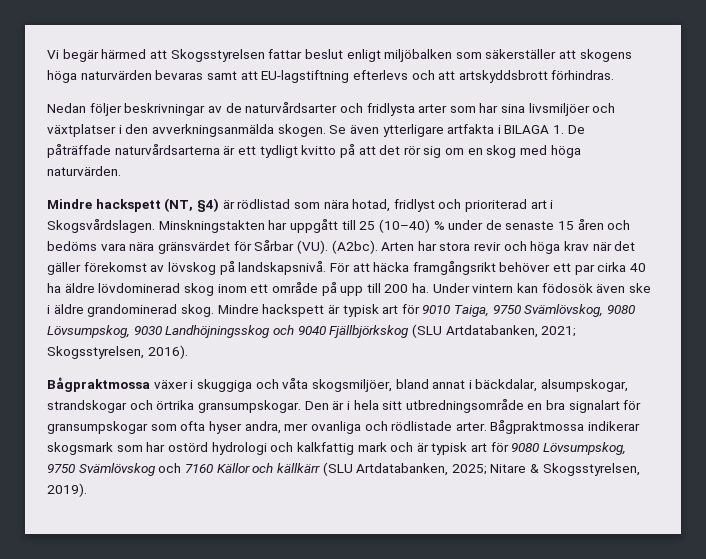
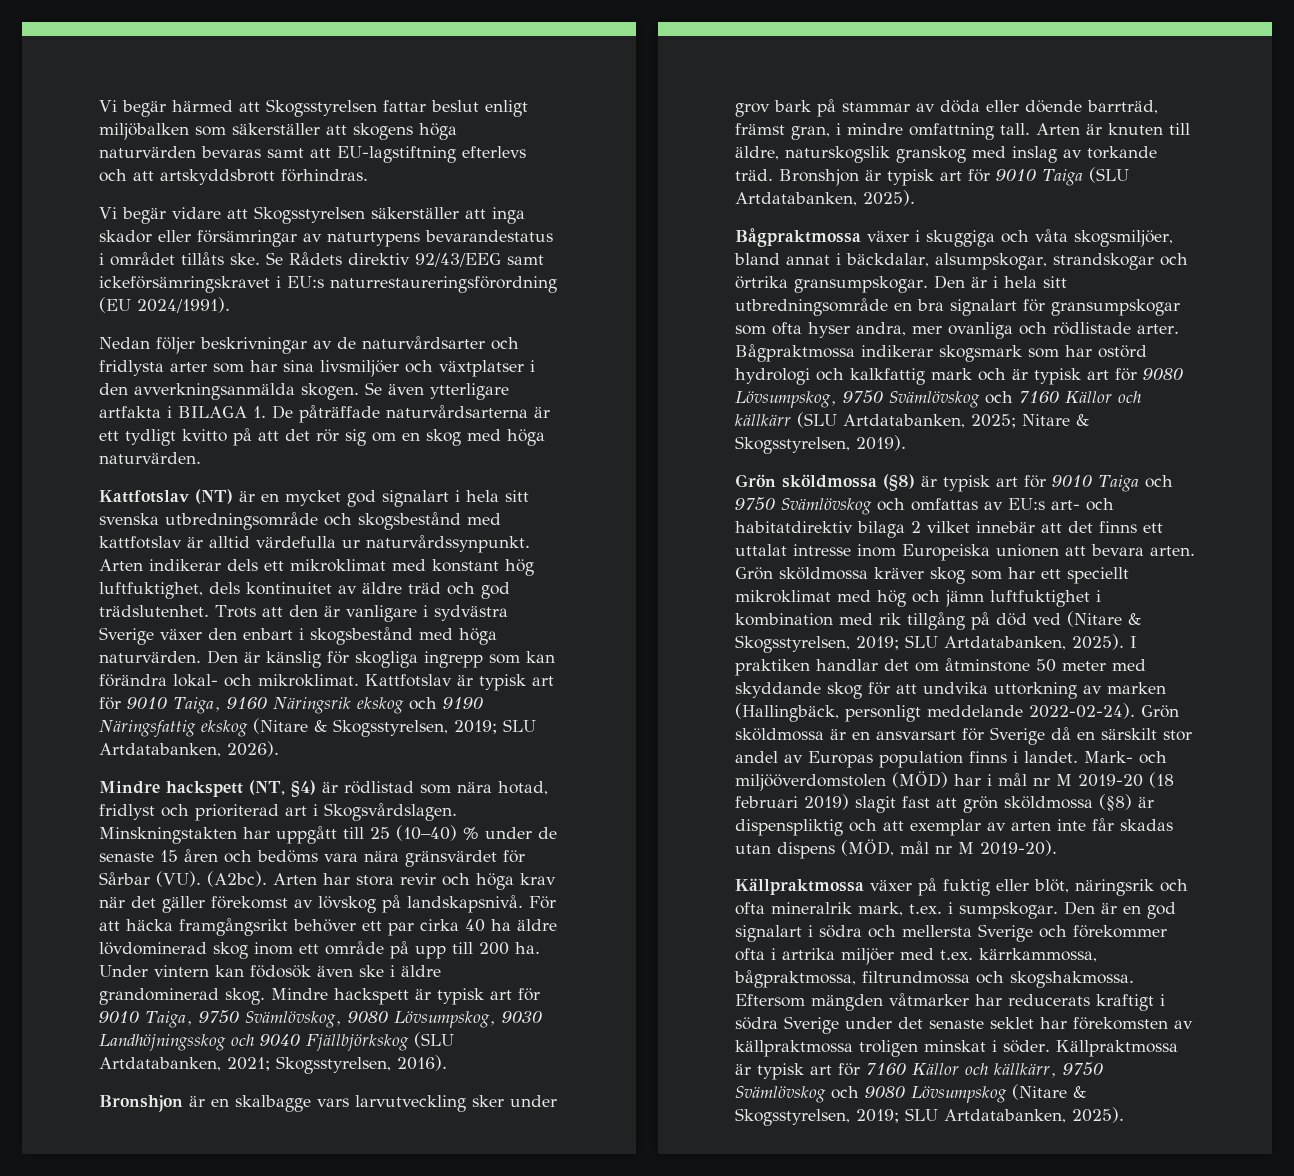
(615, 75) none -> [99,206,525,224] [99,230,553,247] [99,252,544,267] [99,276,557,293] [99,297,230,313] // Vi begär vidare att Skogsstyrelsen säkerställer att inga skador eller försämringar av naturtypens bevarandestatus i området tillåts ske. Se Rådets direktiv 92/43/EEG samt ickeförsämringskravet i EU:s naturrestaureringsförordning (EU 2024/1991).
(121, 171) none -> [99,489,529,507] [99,512,501,530] [99,535,530,553] [99,559,534,576] [99,582,510,599] [99,605,508,622] [99,627,497,645] [99,650,555,668] [99,674,554,691] [99,697,483,714] [99,718,536,737] [99,741,279,757] // Kattfotslav (NT) är en mycket god signalart i hela sitt svenska utbredningsområde och skogsbestånd med kattfotslav är alltid värdefulla ur naturvårdssynpunkt. Arten indikerar dels ett mikroklimat med konstant hög luftfuktighet, dels kontinuitet av äldre träd och god trädslutenhet. Trots att den är vanligare i sydvästra Sverige växer den enbart i skogsbestånd med höga naturvärden. Den är känslig för skogliga ingrepp som kan förändra lokal- och mikroklimat. Kattfotslav är typisk art för 9010 Taiga, 9160 Näringsrik ekskog och 9190 Näringsfattig ekskog (Nitare & Skogsstyrelsen, 2019; SLU Artdatabanken, 2026).
(188, 352) none -> [99,1095,557,1112] [735,99,1158,117] [735,123,1190,140] [735,146,1157,163] [735,167,1129,186] [735,190,915,206] // Bronshjon är en skalbagge vars larvutveckling sker under grov bark på stammar av döda eller döende barrträd, främst gran, i mindre omfattning tall. Arten är knuten till äldre, naturskogslik granskog med inslag av torkande träd. Bronshjon är typisk art för 9010 Taiga (SLU Artdatabanken, 2025).
(87, 490) none -> [735,474,1173,492] [735,497,1114,515] [735,521,1163,538] [735,544,1195,561] [735,567,1129,584] [735,590,1101,607] [735,611,1141,630] [735,634,1137,653] [735,658,1146,676] [735,682,1166,699] [735,703,1179,722] [735,727,1192,745] [735,751,1167,768] [735,771,1174,791] [735,794,1154,813] [735,818,1173,836] [735,839,1057,859] [735,878,1188,896] [735,901,1176,919] [735,924,1167,942] [735,948,1097,965] [734,970,1134,988] [735,993,1165,1011] [735,1016,1193,1034] [735,1040,1178,1057] [735,1062,1103,1080] [735,1084,1086,1103] [735,1107,1124,1126] // Grön sköldmossa (§8) är typisk art för 9010 Taiga och 9750 Svämlövskog och omfattas av EU:s art- och habitatdirektiv bilaga 2 vilket innebär att det finns ett uttalat intresse inom Europeiska unionen att bevara arten. Grön sköldmossa kräver skog som har ett speciellt mikroklimat med hög och jämn luftfuktighet i kombination med rik tillgång på död ved (Nitare & Skogsstyrelsen, 2019; SLU Artdatabanken, 2025). I praktiken handlar det om åtminstone 50 meter med skyddande skog för att undvika uttorkning av marken (Hallingbäck, personligt meddelande 2022-02-24). Grön sköldmossa är en ansvarsart för Sverige då en särskilt stor andel av Europas population finns i landet. Mark- och miljööverdomstolen (MÖD) har i mål nr M 2019-20 (18 februari 2019) slagit fast att grön sköldmossa (§8) är dispenspliktig och att exemplar av arten inte får skadas utan dispens (MÖD, mål nr M 2019-20). // Källpraktmossa växer på fuktig eller blöt, näringsrik och ofta mineralrik mark, t.ex. i sumpskogar. Den är en god signalart i södra och mellersta Sverige och förekommer ofta i artrika miljöer med t.ex. kärrkammossa, bågpraktmossa, filtrundmossa och skogshakmossa. Eftersom mängden våtmarker har reducerats kraftigt i södra Sverige under det senaste seklet har förekomsten av källpraktmossa troligen minskat i söder. Källpraktmossa är typisk art för 7160 Källor och källkärr, 9750 Svämlövskog och 9080 Lövsumpskog (Nitare & Skogsstyrelsen, 2019; SLU Artdatabanken, 2025).

